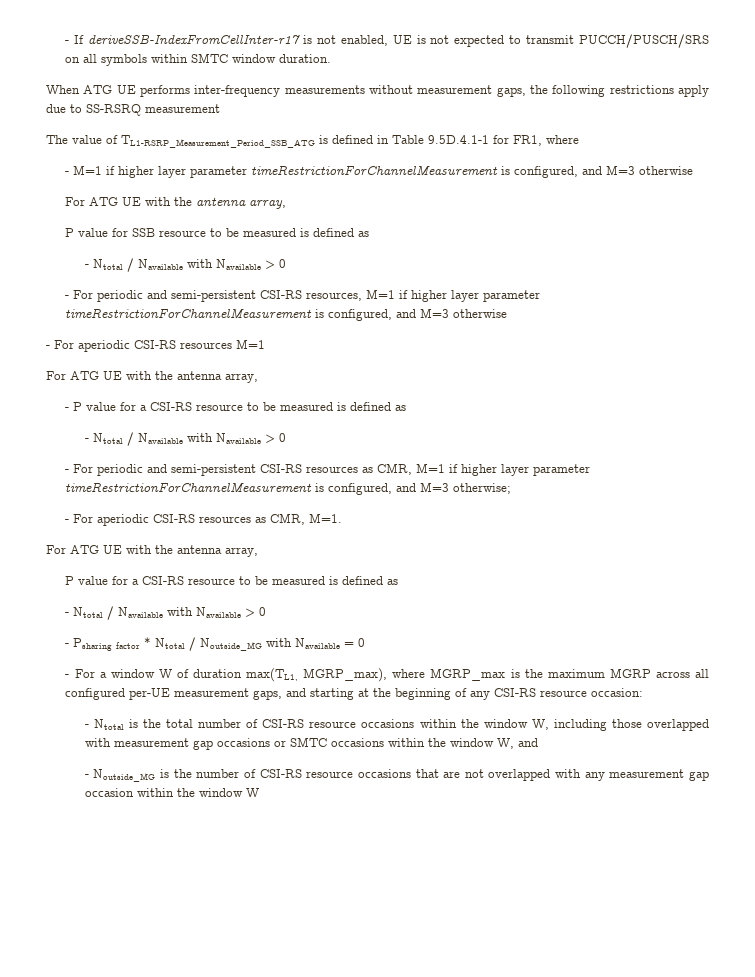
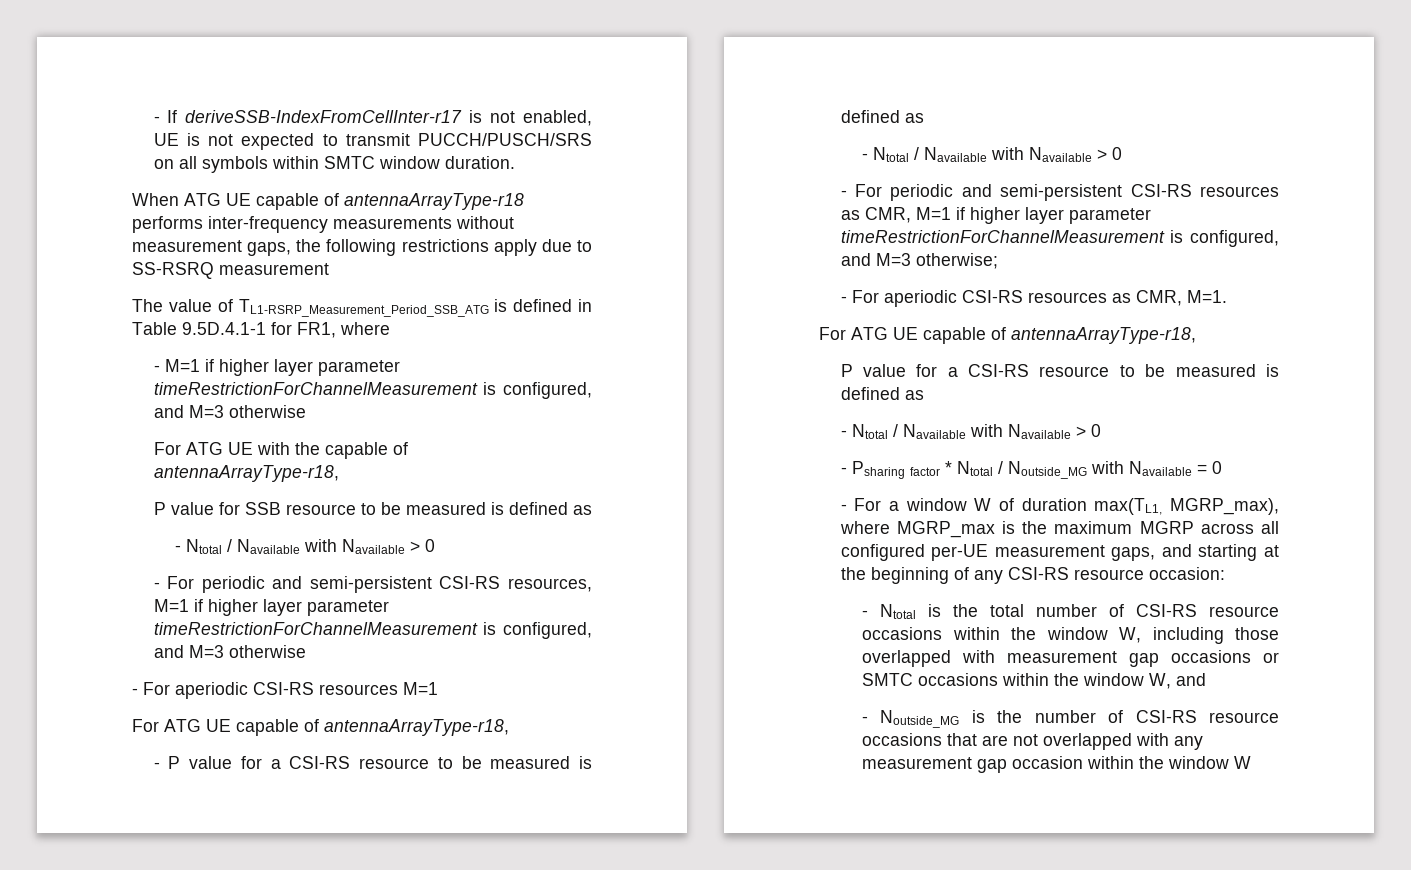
(136, 89) none -> [256,193,524,210] capable of antennaArrayType-r18
[196,197,287,209] antenna array, -> [324,442,408,459] [153,465,339,482] capable of antennaArrayType-r18,
[126,371,258,383] with the antenna array, -> [236,719,509,736] capable of antennaArrayType-r18,
[126,545,258,557] with the antenna array, -> [923,327,1196,344] capable of antennaArrayType-r18,

